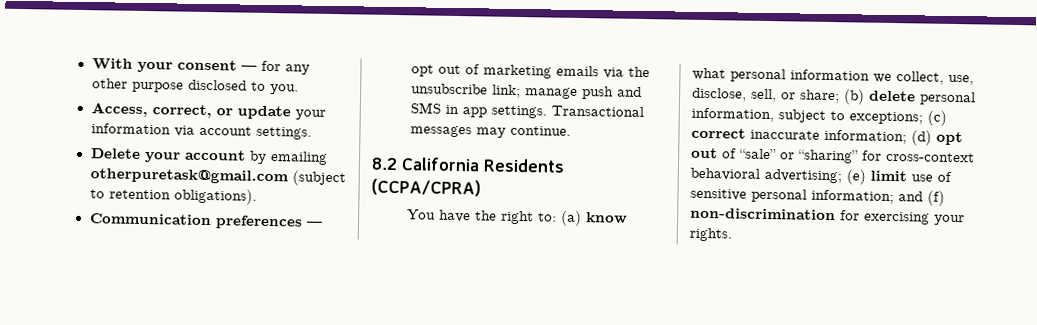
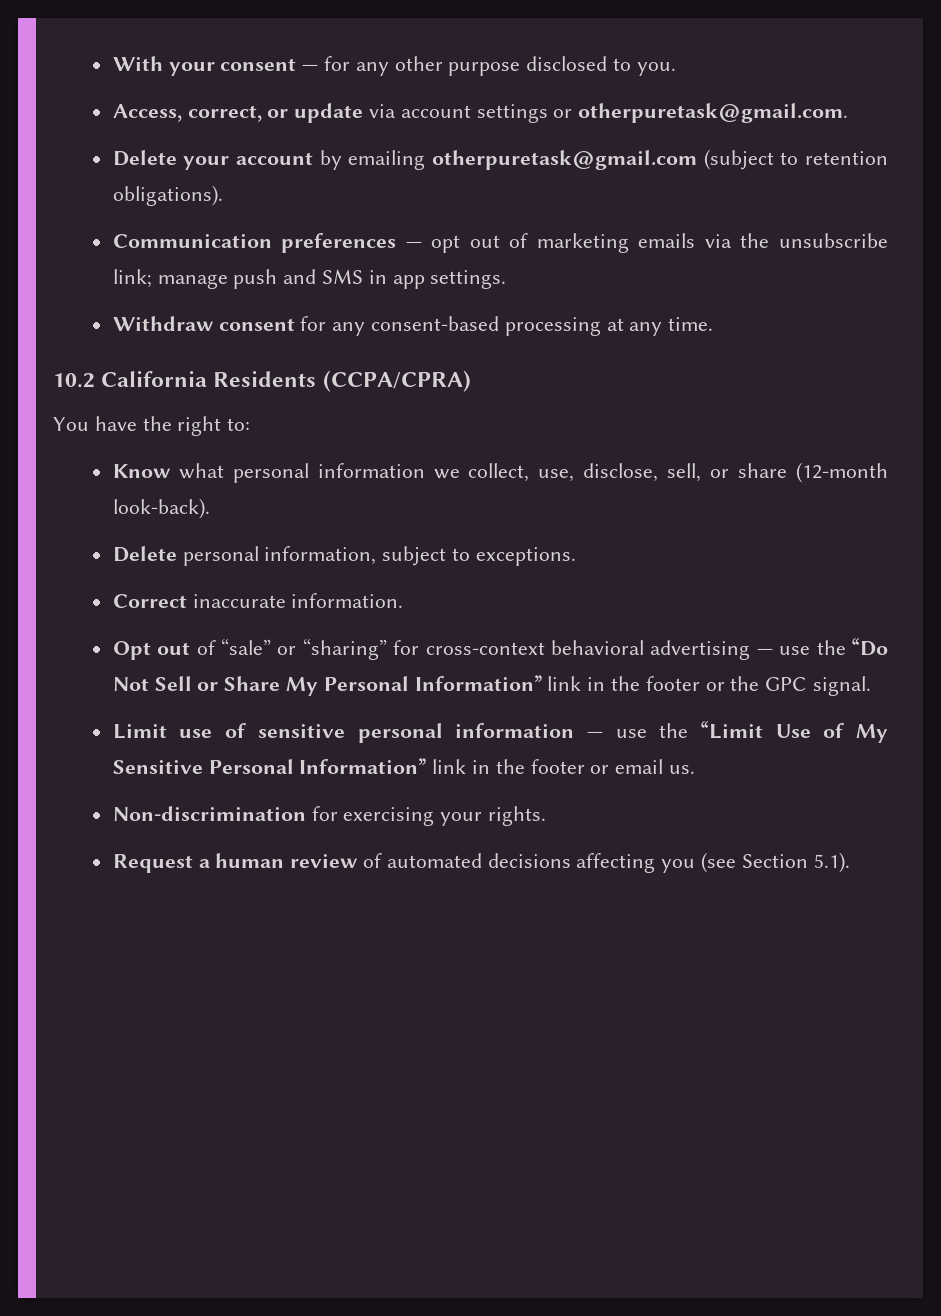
[294,109,326,120] [90,123,312,140] your information via account settings. -> [369,103,849,123] via account settings or otherpuretask@gmail.com.
[550,105,644,118] [409,125,571,138] [371,157,398,171] Transactional messages may continue. // 8.2 -> [112,316,714,336] [53,373,95,388] // Withdraw consent for any consent-based processing at any time. // 10.2
[560,210,629,227] (a) know -> [112,464,171,478] // Know
[799,89,976,106] [691,107,947,126] [691,127,963,146] share; (b) delete personal information, subject to exceptions; (c) correct inaccurate information; (d) opt -> [738,462,889,483] [112,498,210,519] [112,546,576,566] [112,593,404,608] [112,641,151,660] share (12-month look-back). // Delete personal information, subject to exceptions. // Correct inaccurate information. // Opt
[764,168,952,185] [690,188,945,206] [690,207,965,226] [689,227,732,242] advertising; (e) limit use of sensitive personal information; and (f) non-discrimination for exercising your rights. -> [650,638,888,660] [112,675,872,696] [112,721,888,743] [112,758,696,774] [112,806,547,826] [112,852,850,873] advertising — use the “Do Not Sell or Share My Personal Information” link in the footer or the GPC signal. // Limit use of sensitive personal information — use the “Limit Use of My Sensitive Personal Information” link in the footer or email us. // Non-discrimination for exercising your rights. // Request a human review of automated decisions affecting you (see Section 5.1).

